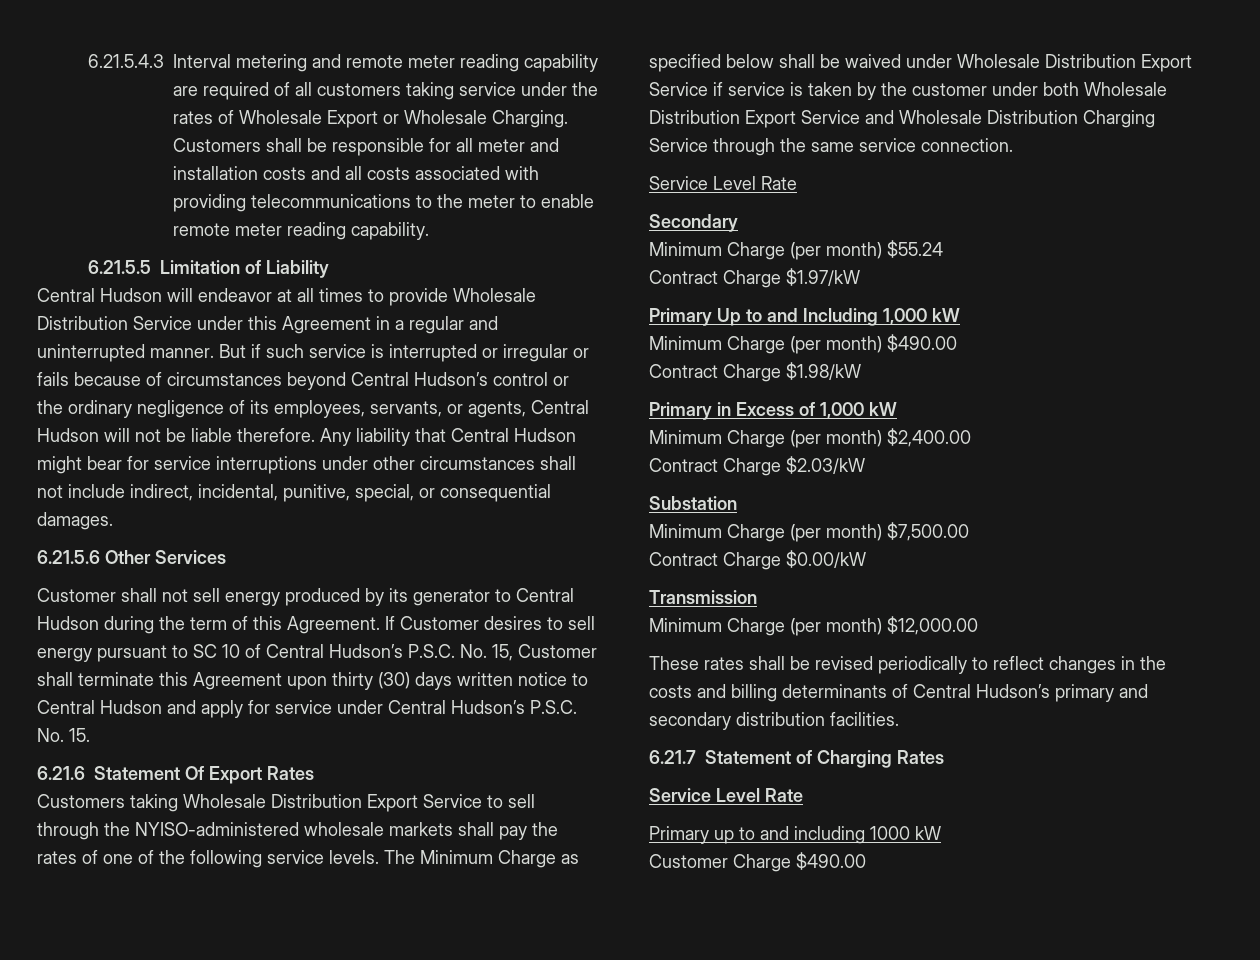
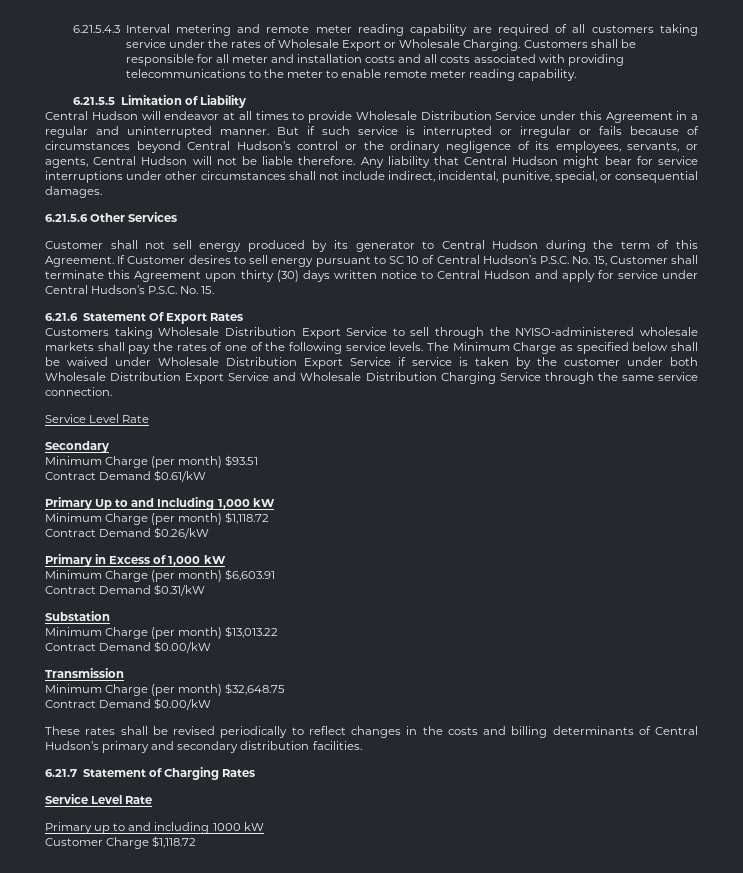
[887,240,943,258] [649,268,860,288] $55.24 // Contract Charge $1.97/kW -> [225,455,259,467] [45,470,207,482] $93.51 // Contract Demand $0.61/kW
[887,334,957,352] [649,362,861,382] $490.00 // Contract Charge $1.98/kW -> [225,512,270,524] [45,527,210,539] $1,118.72 // Contract Demand $0.26/kW
[887,428,971,447] [649,456,865,476] $2,400.00 // Contract Charge $2.03/kW -> [225,569,276,581] [45,584,206,596] $6,603.91 // Contract Demand $0.31/kW
[887,522,969,541] [649,552,781,570] $7,500.00 // Contract Charge -> [225,626,279,638] [45,642,152,651] $13,013.22 // Contract Demand
[887,616,978,635] $12,000.00 -> [225,683,286,695] [45,698,212,710] $32,648.75 // Contract Demand $0.00/kW
[796,852,866,870] $490.00 -> [152,836,197,848] $1,118.72

